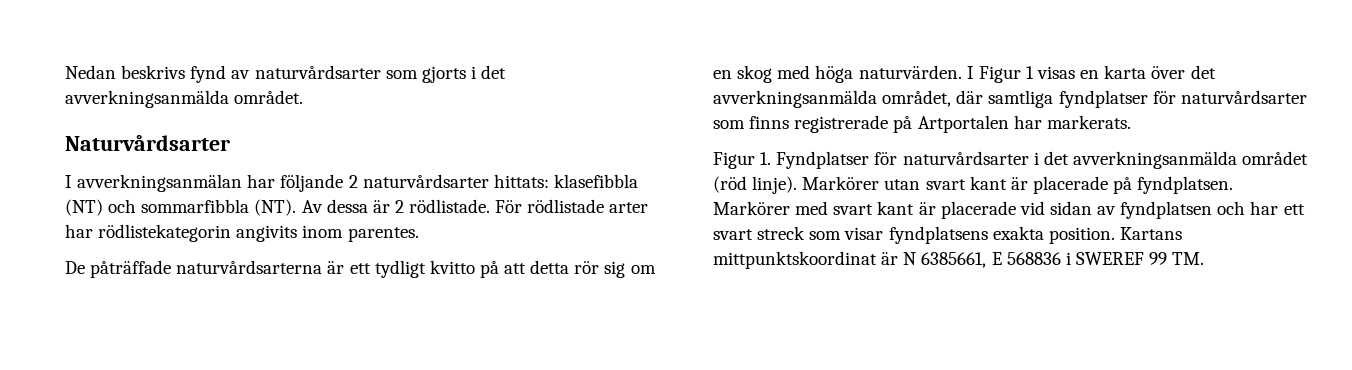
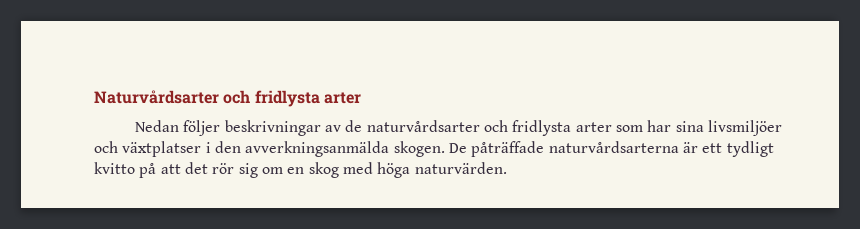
[65,65,507,83] [65,90,304,108] [65,134,230,151] [65,174,638,192] [65,199,649,216] [65,224,419,242] Nedan beskrivs fynd av naturvårdsarter som gjorts i det avverkningsanmälda området. // Naturvårdsarter // I avverkningsanmälan har följande 2 naturvårdsarter hittats: klasefibbla (NT) och sommarfibbla (NT). Av dessa är 2 rödlistade. För rödlistade arter har rödlistekategorin angivits inom parentes. // -> [94,90,361,107] [135,120,782,136] [94,141,445,157] Naturvårdsarter och fridlysta arter // Nedan följer beskrivningar av de naturvårdsarter och fridlysta arter som har sina livsmiljöer och växtplatser i den avverkningsanmälda skogen.
[530,260,570,274] detta -> [184,162,208,174] det
[966,65,1216,83] [713,90,1307,108] [713,115,1131,133] [713,151,1309,169] [713,176,1234,194] [713,201,1305,219] [713,226,1182,244] [713,251,1205,269] I Figur 1 visas en karta över det avverkningsanmälda området, där samtliga fyndplatser för naturvårdsarter som finns registrerade på Artportalen har markerats. // Figur 1. Fyndplatser för naturvårdsarter i det avverkningsanmälda området (röd linje). Markörer utan svart kant är placerade på fyndplatsen. Markörer med svart kant är placerade vid sidan av fyndplatsen och har ett svart streck som visar fyndplatsens exakta position. Kartans mittpunktskoordinat är N 6385661, E 568836 i SWEREF 99 TM. -> (507, 168) none

